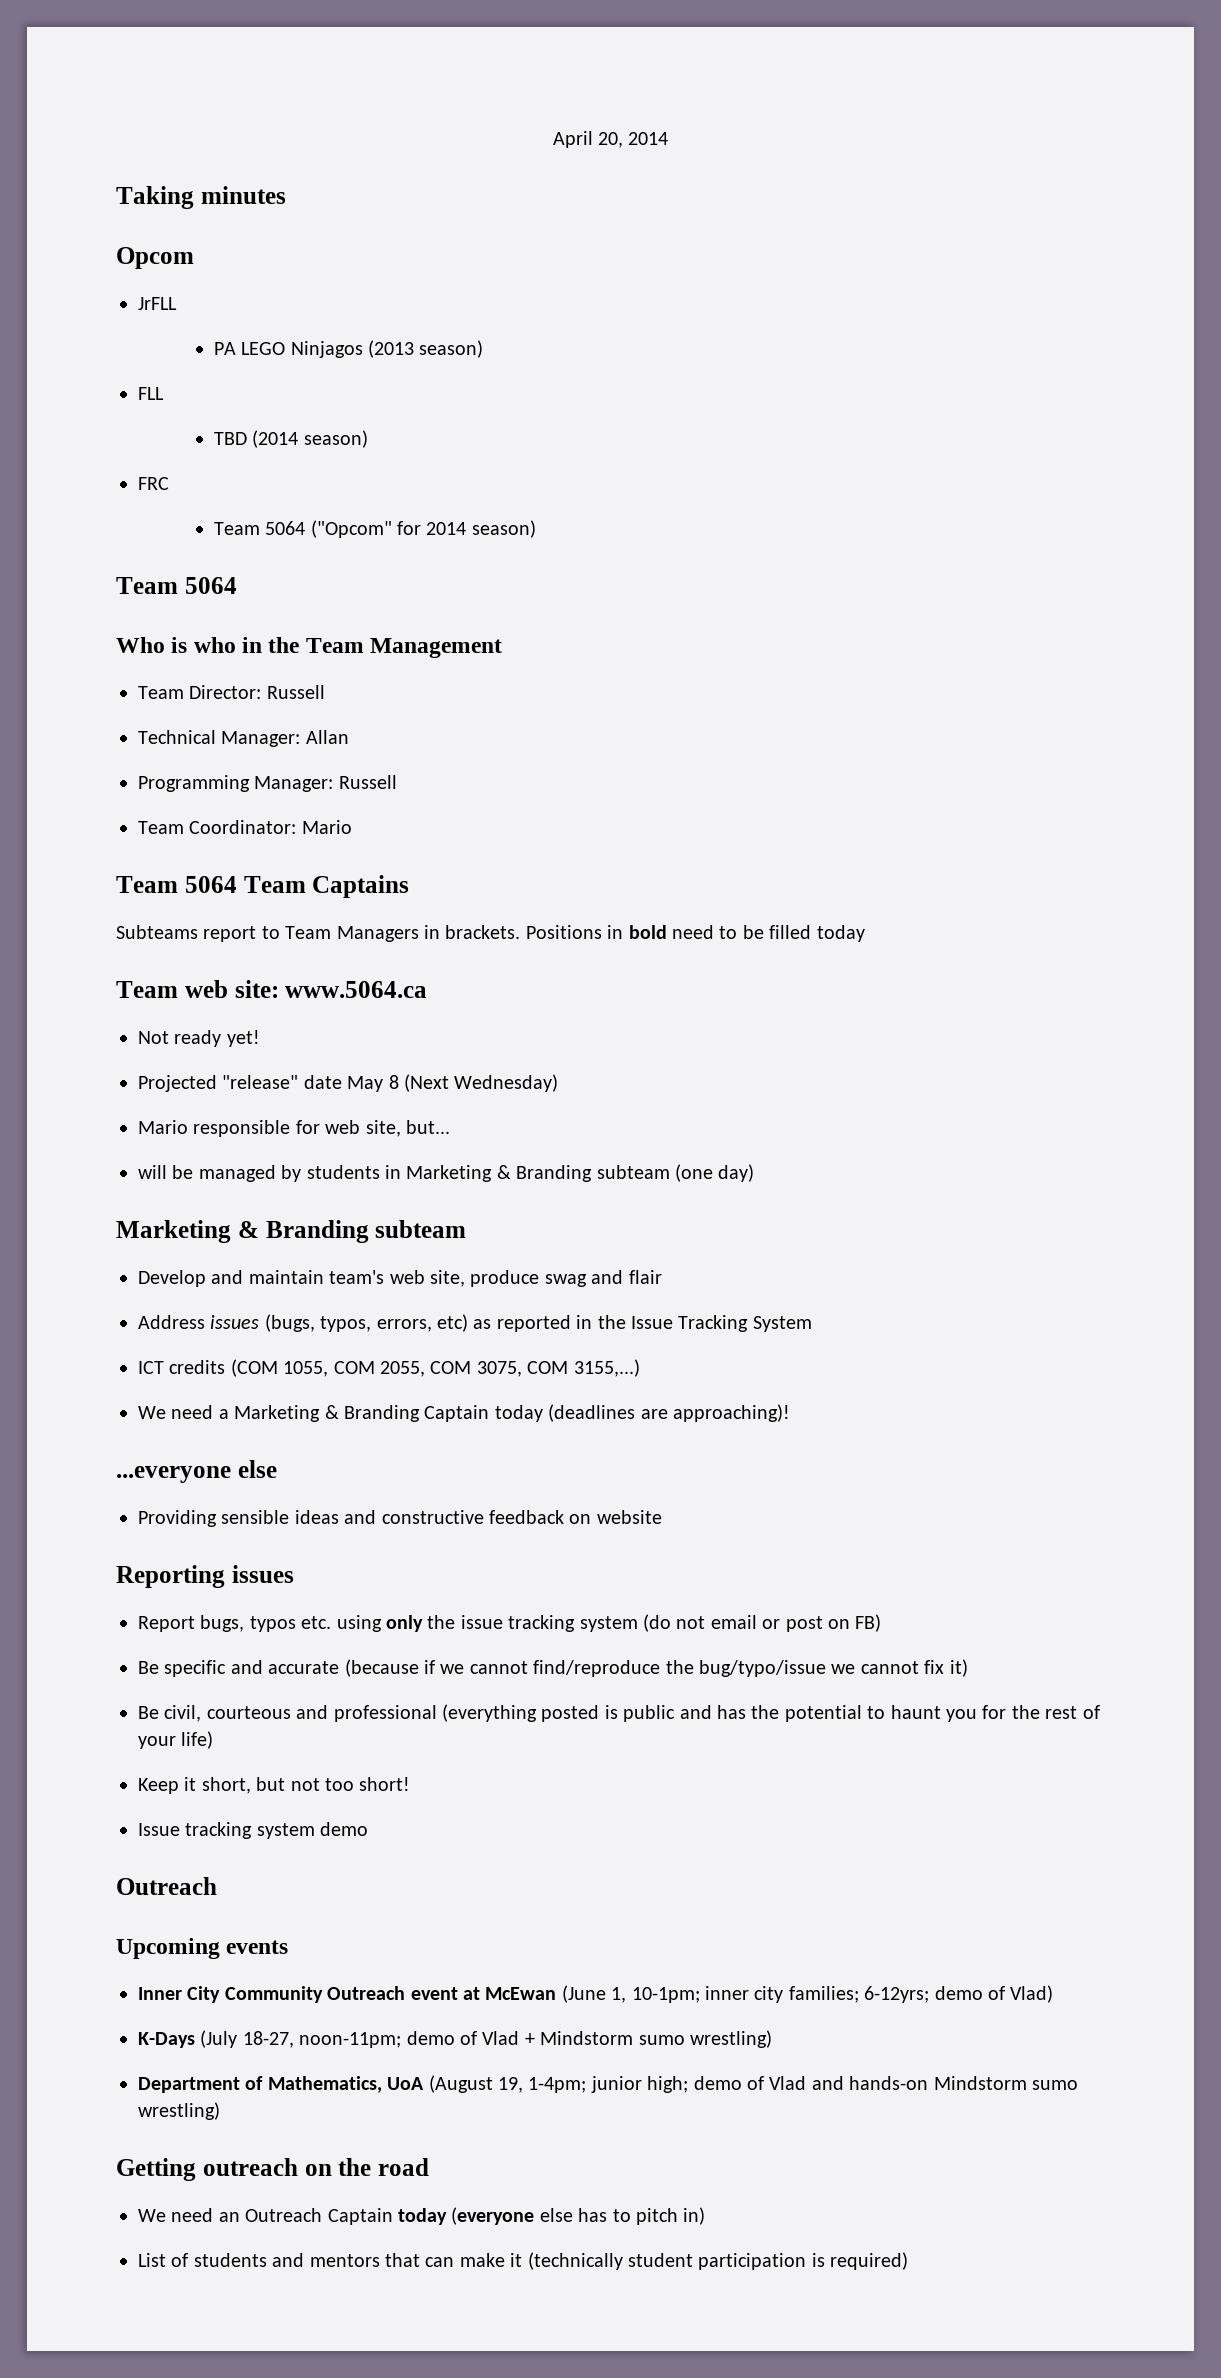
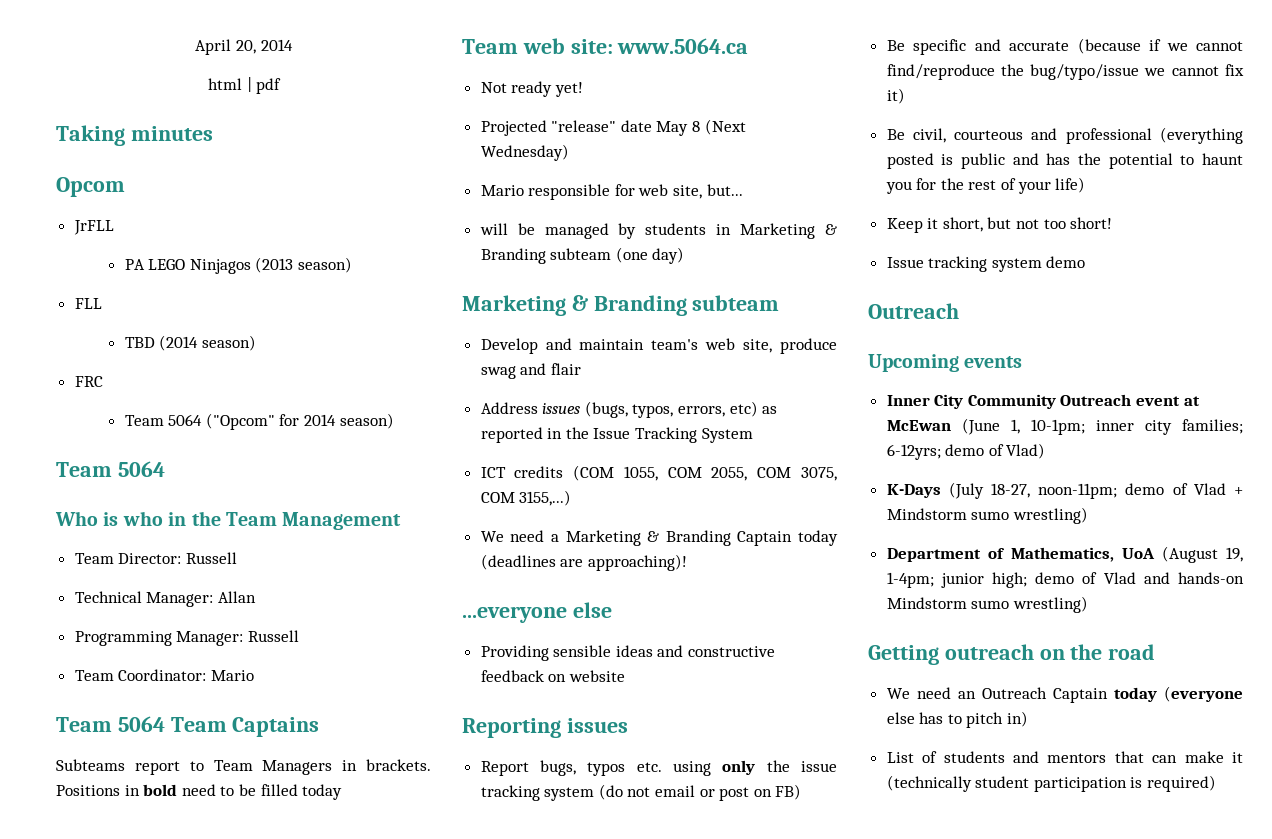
(669, 138) none -> [207,77,282,94] // html | pdf

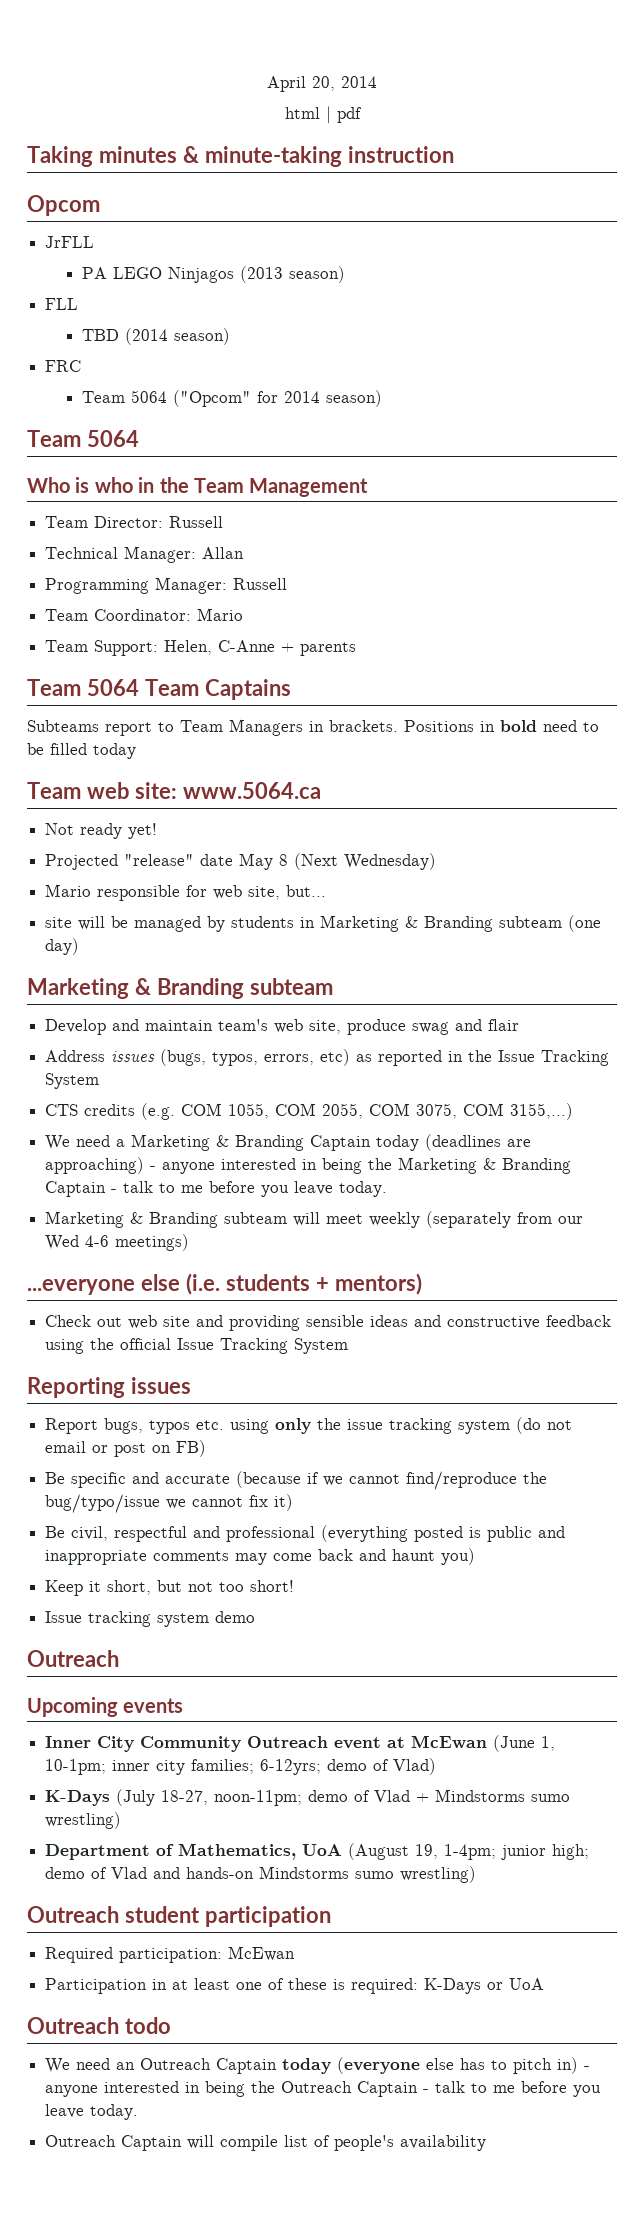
(213, 133) none -> [182,146,454,167] & minute-taking instruction
(254, 675) none -> [45,640,357,656] // Team Support: Helen, C-Anne + parents
(743, 190) none -> [45,917,73,928] site
[480,465,615,481] ICT credits (COM -> [45,1103,223,1120] CTS credits (e.g. COM
[587,554,687,571] [462,602,612,623] [480,645,549,661] approaching)! // ...everyone else // Providing -> [45,1157,572,1174] [45,1181,388,1197] [45,1211,584,1228] [45,1234,190,1251] [27,1273,422,1295] [45,1315,301,1331] approaching) - anyone interested in being the Marketing & Branding Captain - talk to me before you leave today. // Marketing & Branding subteam will meet weekly (separately from our Wed 4-6 meetings) // ...everyone else (i.e. students + mentors) // Check out web site and providing
[548,670,625,682] on website -> [45,1338,349,1354] using the official Issue Tracking System
[954,130,1024,140] courteous -> [114,1526,188,1542] respectful
[1046,153,1243,169] [885,177,1086,194] has the potential to haunt you for the rest of your life) -> [45,1548,476,1565] inappropriate comments may come back and haunt you)
[886,508,967,520] Mindstorm -> [435,1789,526,1802] Mindstorms
[886,596,1088,613] [868,644,1156,665] Mindstorm sumo wrestling) // Getting outreach on the road -> [259,1866,477,1883] [27,1906,331,1927] [45,1946,296,1963] [45,1978,545,1994] [27,2017,171,2034] Mindstorms sumo wrestling) // Outreach student participation // Required participation: McEwan // Participation in at least one of these is required: K-Days or UoA // Outreach todo
[886,751,1243,763] [886,775,1217,792] // List of students and mentors that can make it (technically student participation is required) -> [584,2066,591,2070] [45,2081,602,2097] [45,2104,139,2120] [45,2135,487,2151] - anyone interested in being the Outreach Captain - talk to me before you leave today. // Outreach Captain will compile list of people's availability

